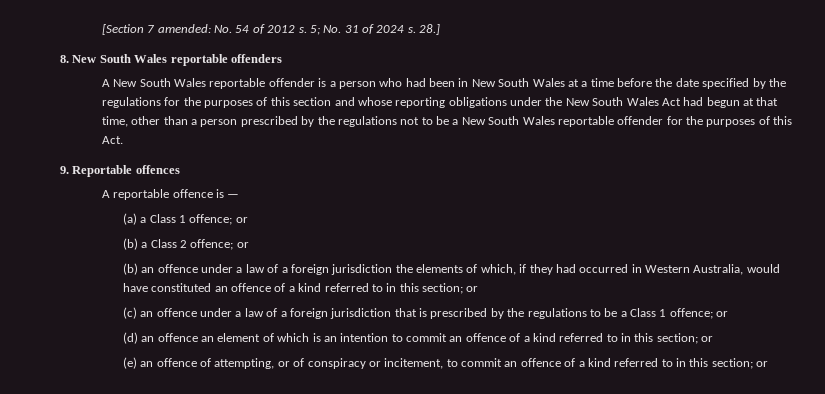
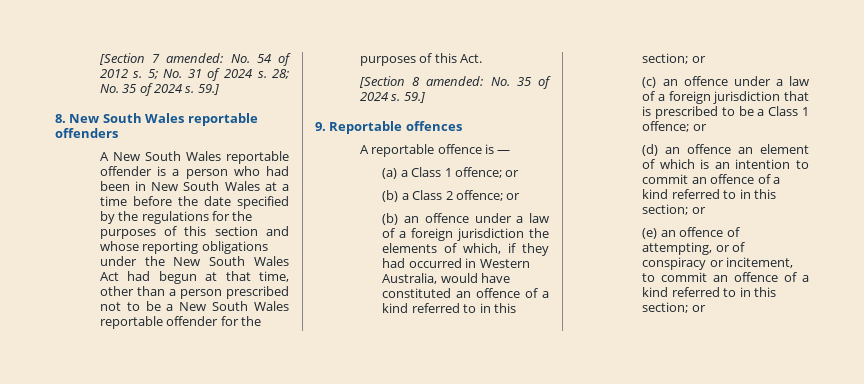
[419,24,441,35] 28.] -> [272,69,289,79] [99,83,219,96] 28; No. 35 of 2024 s. 59.]
[301,116,397,127] by the regulations -> (289, 292) none
(123, 140) none -> [358,76,551,89] [359,92,425,103] // [Section 8 amended: No. 35 of 2024 s. 59.]
[490,308,587,319] by the regulations -> (719, 112) none

